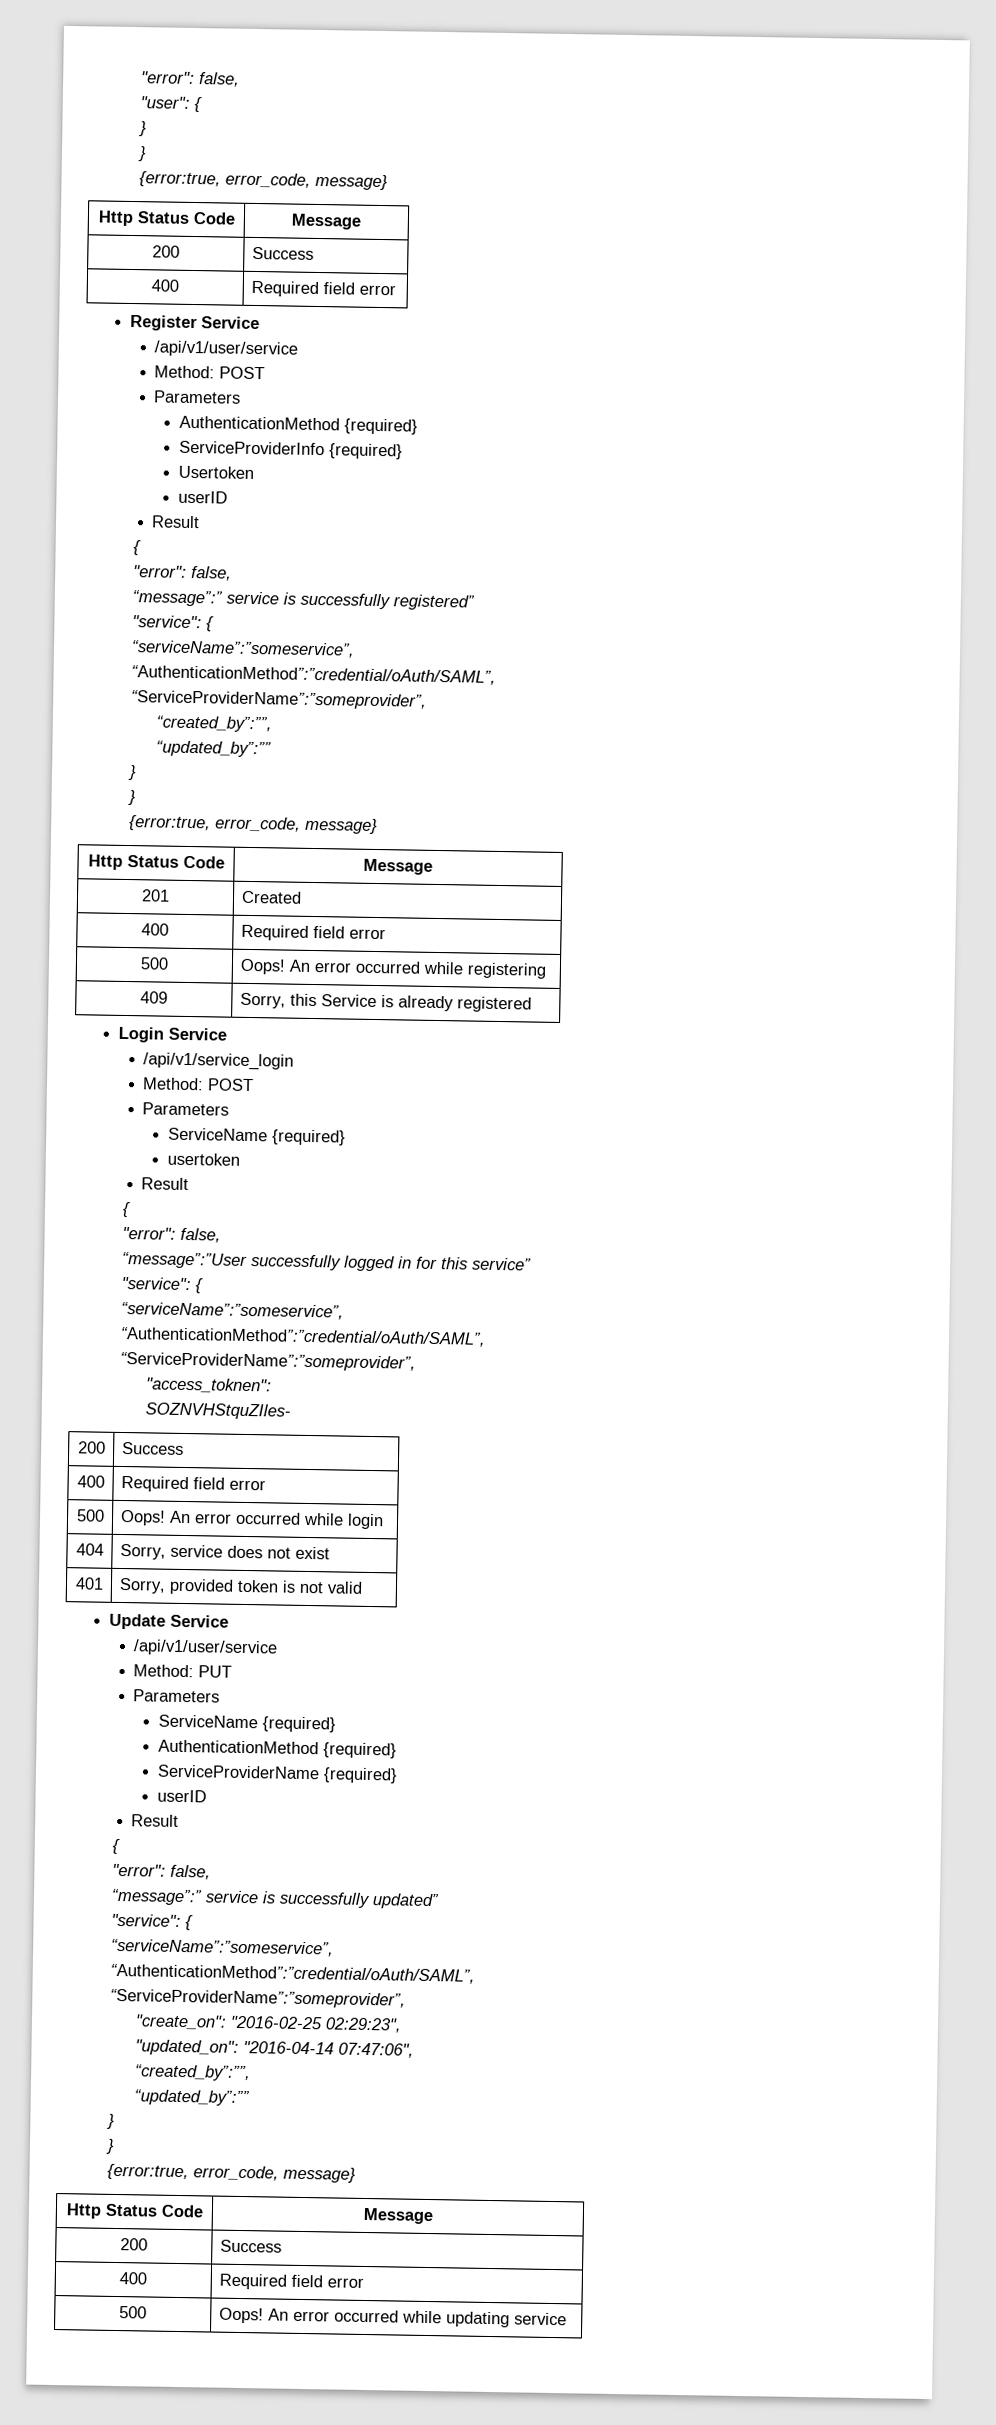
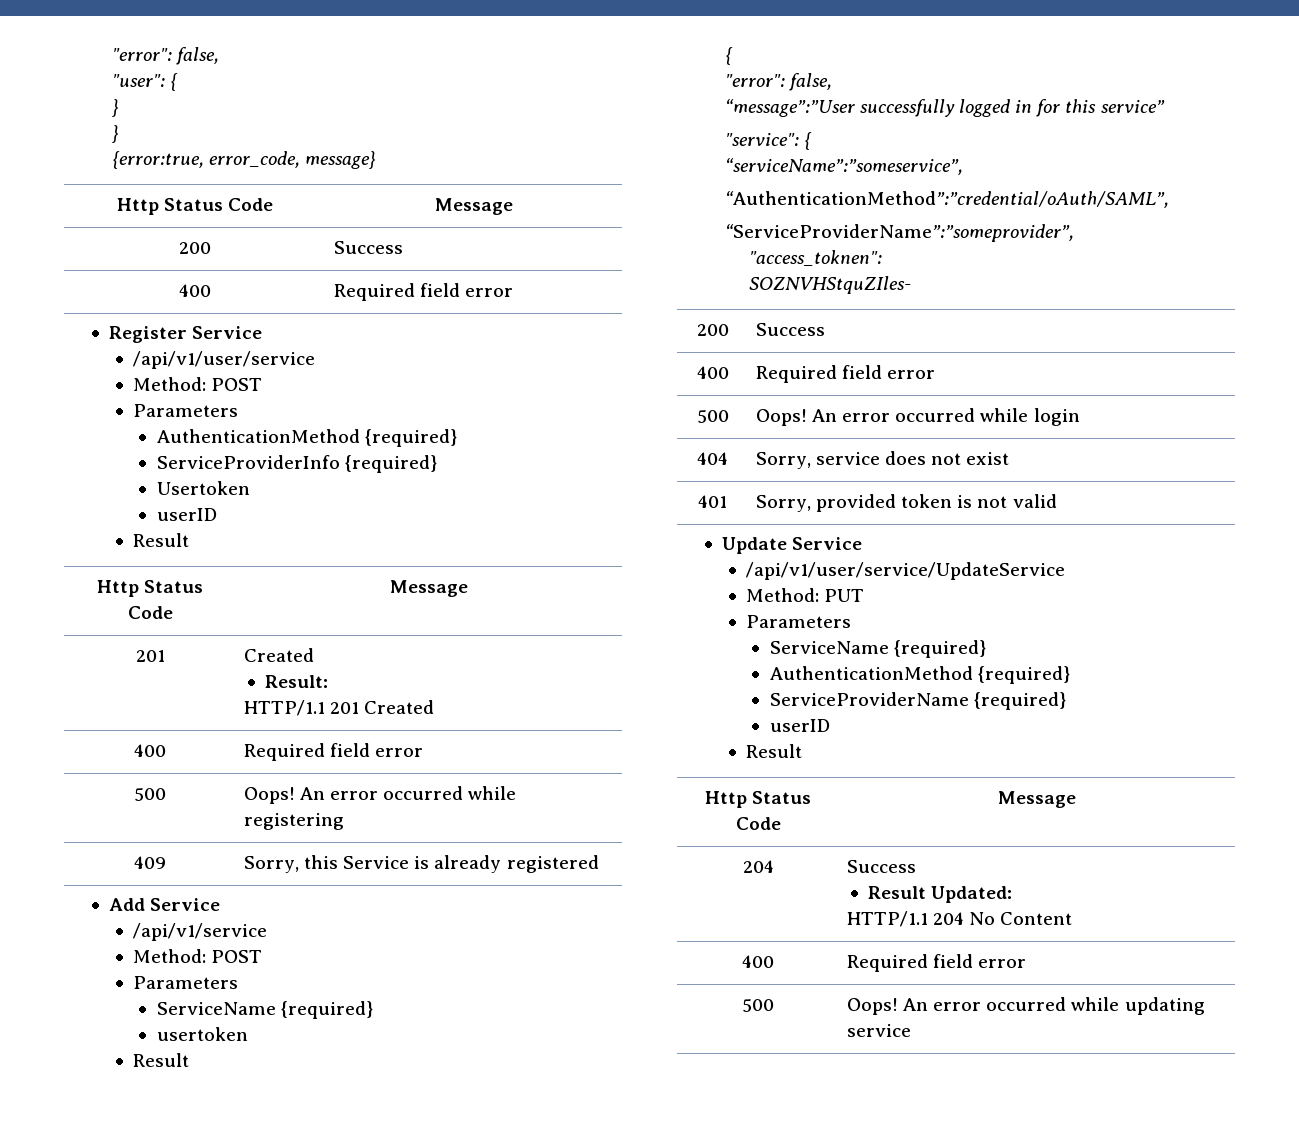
[133,540,142,556] [133,565,233,581] [132,590,476,611] [132,615,215,632] [131,640,356,658] [131,665,497,685] [131,690,428,710] [155,715,272,733] [155,740,272,758] [127,765,138,781] [127,790,137,806] [129,815,379,835] // { // "error": false, // “message”:” service is successfully registered” // "service": { // “serviceName”:”someservice”, // “AuthenticationMethod”:”credential/oAuth/SAML”, // “ServiceProviderName”:”someprovider”, // “created_by”:””, // “updated_by”:”” // } // } // {error:true, error_code, message} -> (189, 540) none
(302, 897) none -> [264,675,328,688] [243,700,435,716] // Result: // HTTP/1.1 201 Created
[117,1026,227,1043] [143,1052,295,1071] Login Service // /api/v1/service_login -> [108,898,220,911] [132,923,267,941] Add Service // /api/v1/service
[133,1639,279,1657] /api/v1/user/service -> [745,562,1065,580] /api/v1/user/service/UpdateService
[112,1838,121,1855] [112,1863,212,1880] [111,1888,441,1910] [111,1913,194,1931] [111,1938,335,1957] [110,1963,476,1984] [110,1988,407,2009] [134,2014,402,2033] [134,2039,414,2058] [134,2064,251,2082] [133,2089,250,2107] [106,2113,116,2129] [105,2138,116,2154] [107,2163,357,2183] [65,2203,204,2219] [362,2207,433,2225] [120,2238,148,2251] [219,2239,282,2253] // { // "error": false, // “message”:” service is successfully updated” // "service": { // “serviceName”:”someservice”, // “AuthenticationMethod”:”credential/oAuth/SAML”, // “ServiceProviderName”:”someprovider”, // "create_on": "2016-02-25 02:29:23", // "updated_on": "2016-04-14 07:47:06", // “created_by”:””, // “updated_by”:”” // } // } // {error:true, error_code, message} // Http Status Code | Message // 200 | Success -> [704,791,812,808] [735,817,781,830] [997,791,1076,808] [742,860,774,873] [846,860,916,873] [867,886,1012,903] [846,911,1073,927] // Http Status Code | Message // 204 | Success // Result Updated: // HTTP/1.1 204 No Content

